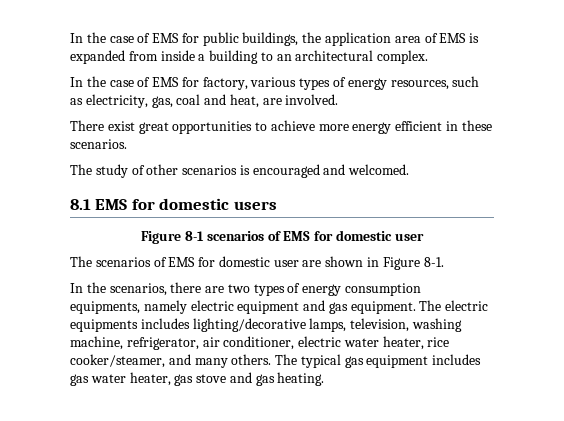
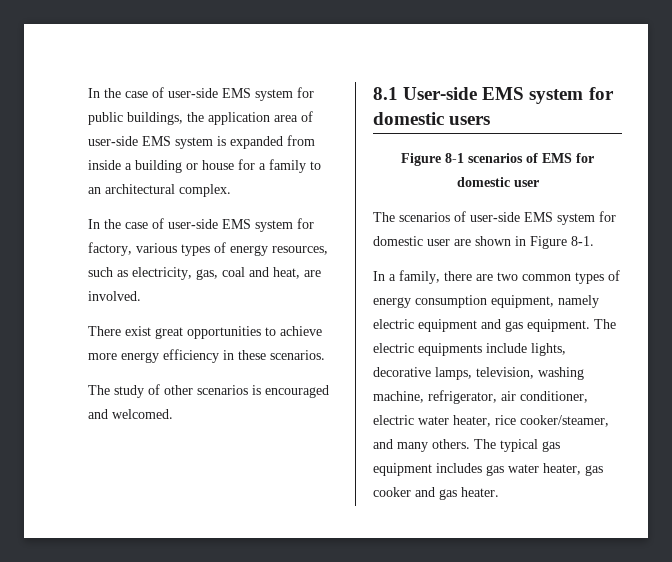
[70,32,180,43] In the case of EMS -> [88,87,293,101] In the case of user-side EMS system
[439,33,467,43] EMS -> [88,136,213,149] user-side EMS system
(259, 57) none -> [186,159,306,173] or house for a family
[152,77,180,87] EMS -> [168,219,293,232] user-side EMS system
[395,121,443,131] efficient -> [163,349,219,363] efficiency
[95,199,128,210] EMS -> [403,87,584,104] User-side EMS system
[168,257,196,267] EMS -> [470,212,595,225] user-side EMS system
[86,282,167,296] the scenarios, -> [389,270,440,284] a family,
(250, 288) none -> [522,274,571,281] common
[70,301,140,314] equipments, -> [491,295,554,308] equipment,
[140,318,306,332] includes lighting/decorative -> [486,343,566,356] [373,367,431,377] include lights, decorative
[196,372,325,386] stove and gas heating. -> [373,487,499,500] cooker and gas heater.

